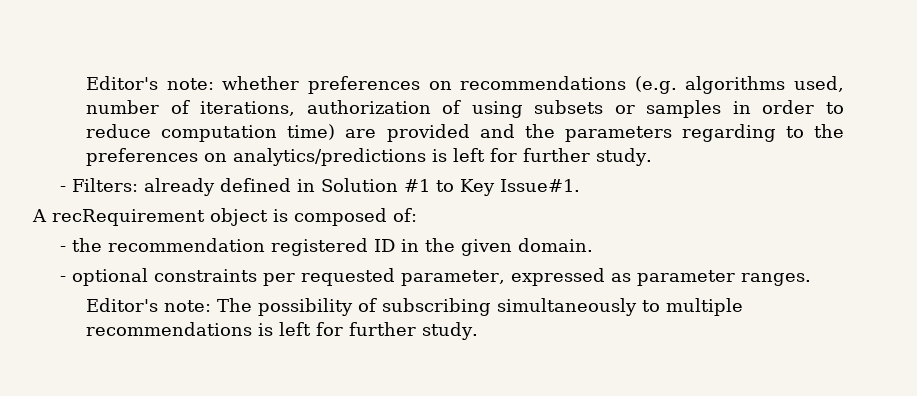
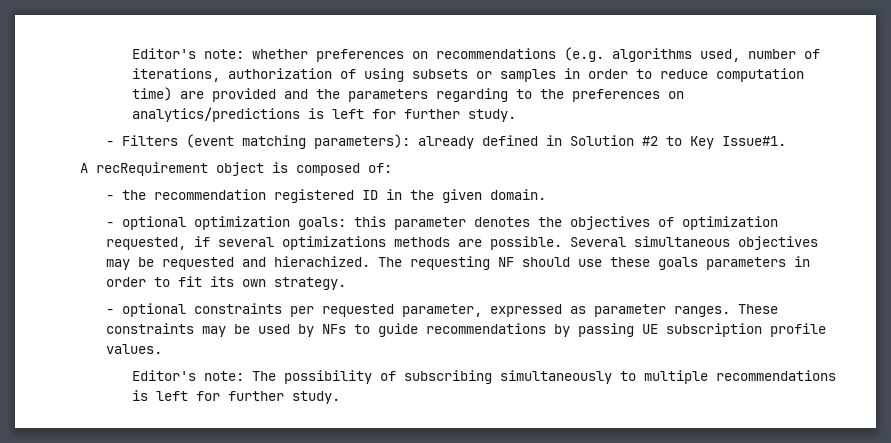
[71,178,138,192] Filters: -> [122,134,411,149] Filters (event matching parameters):
[403,179,430,192] #1 -> [642,136,659,146] #2
(593, 245) none -> [106,216,779,230] [106,236,819,250] [106,256,811,270] [106,276,347,290] // - optional optimization goals: this parameter denotes the objectives of optimization requested, if several optimizations methods are possible. Several simultaneous objectives may be requested and hierachized. The requesting NF should use these goals parameters in order to fit its own strategy.
(811, 279) none -> [738,304,779,314] [106,323,827,337] [106,344,163,354] These constraints may be used by NFs to guide recommendations by passing UE subscription profile values.

